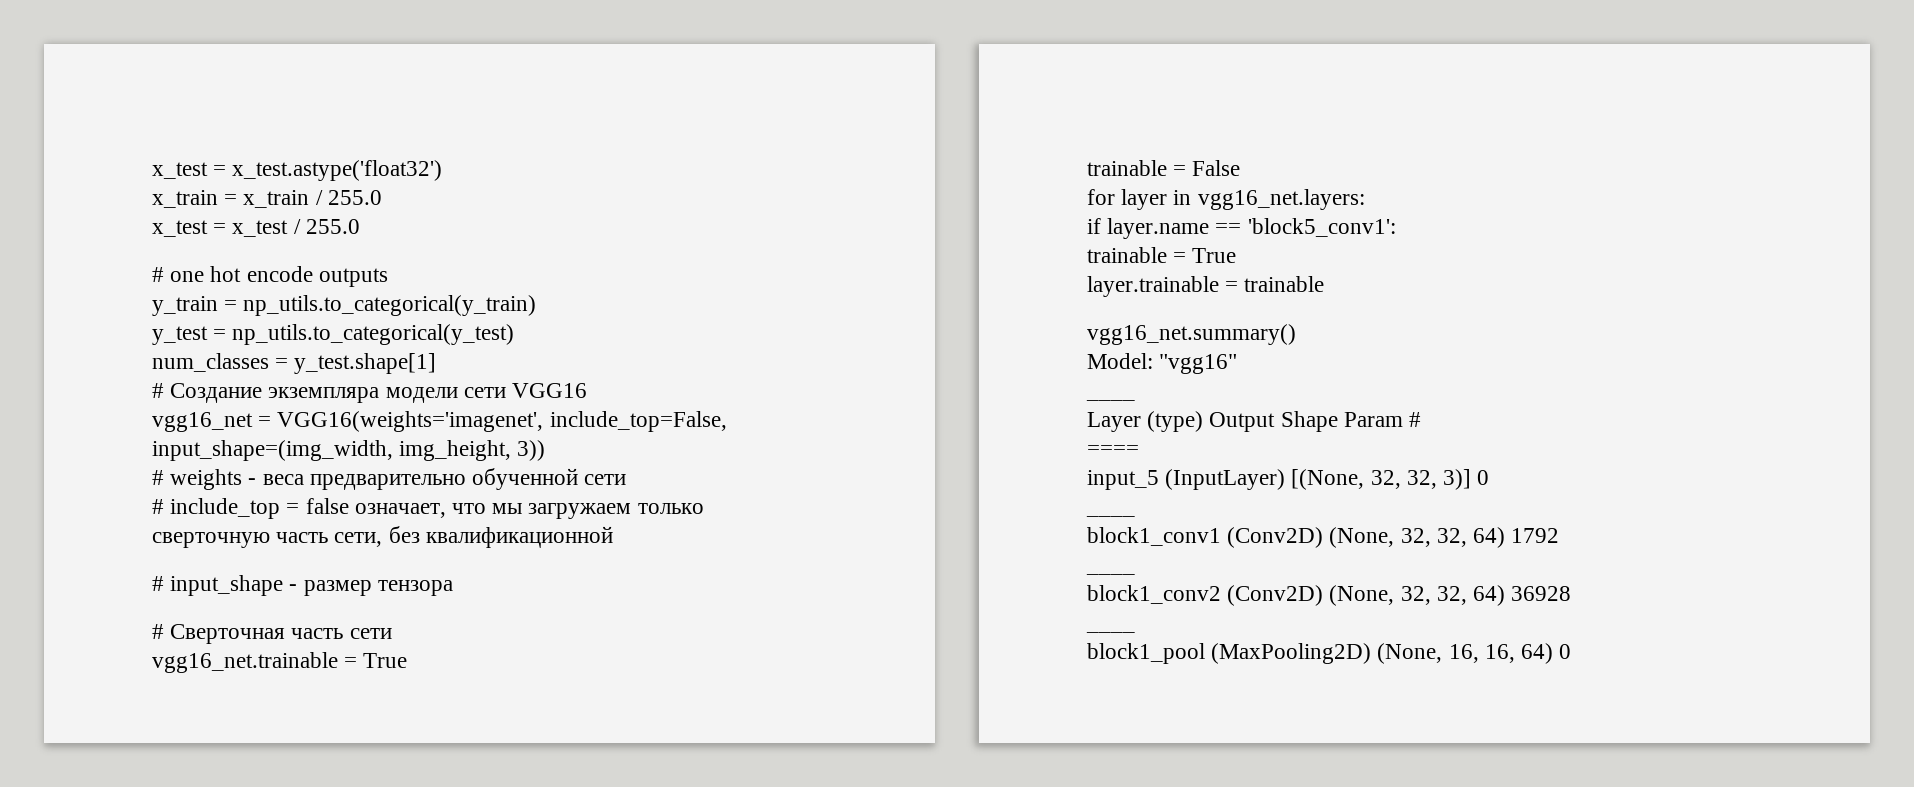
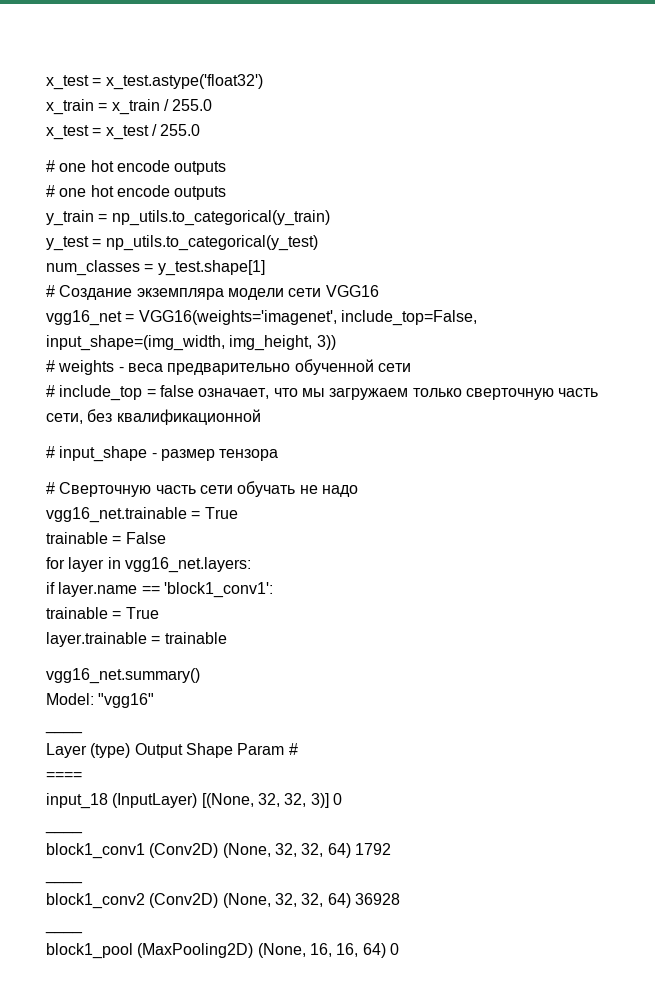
(388, 277) none -> [46,185,227,200] // # one hot encode outputs
[170,624,286,644] Сверточная -> [59,482,152,497] Сверточную
(392, 633) none -> [237,481,358,497] обучать не надо
[1247,218,1396,237] 'block5_conv1': -> [163,582,273,598] 'block1_conv1':
[1087,470,1159,490] input_5 -> [46,793,108,809] input_18

